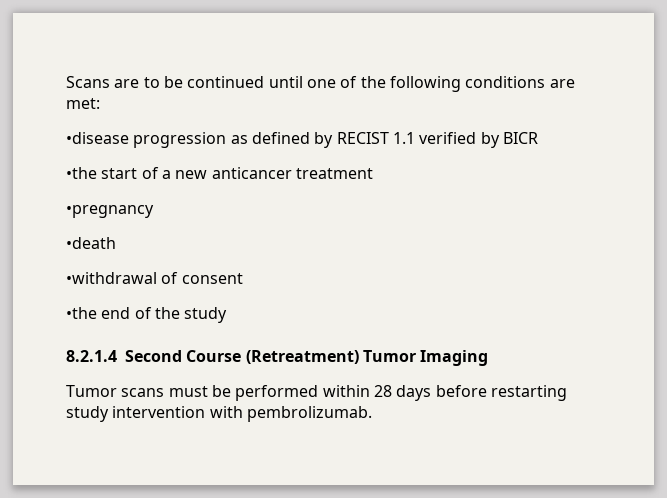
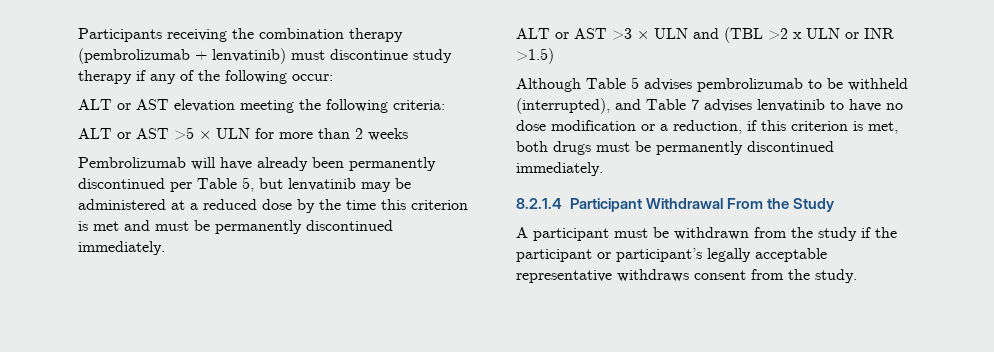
[66,76,575,92] [66,98,100,109] [66,132,538,148] [66,167,373,179] [66,205,154,218] [66,237,116,249] [66,272,243,284] [66,307,228,323] [66,350,489,366] [66,385,567,401] [66,406,372,422] Scans are to be continued until one of the following conditions are met: // •disease progression as defined by RECIST 1.1 verified by BICR // •the start of a new anticancer treatment // •pregnancy // •death // •withdrawal of consent // •the end of the study // 8.2.1.4 Second Course (Retreatment) Tumor Imaging // Tumor scans must be performed within 28 days before restarting study intervention with pembrolizumab. -> [78,28,403,42] [78,48,452,64] [78,70,333,84] [78,99,445,113] [78,127,408,141] [78,157,436,171] [78,177,411,192] [78,199,468,213] [78,220,393,234] [78,241,165,255] [516,27,894,43] [516,48,554,64] [516,77,908,92] [516,98,903,114] [516,120,898,134] [516,141,834,155] [516,162,603,176] [516,198,835,212] [516,227,897,241] [516,248,827,262] [516,269,857,283] Participants receiving the combination therapy (pembrolizumab + lenvatinib) must discontinue study therapy if any of the following occur: // ALT or AST elevation meeting the following criteria: // ALT or AST >5 × ULN for more than 2 weeks // Pembrolizumab will have already been permanently discontinued per Table 5, but lenvatinib may be administered at a reduced dose by the time this criterion is met and must be permanently discontinued immediately. // ALT or AST >3 × ULN and (TBL >2 x ULN or INR >1.5) // Although Table 5 advises pembrolizumab to be withheld (interrupted), and Table 7 advises lenvatinib to have no dose modification or a reduction, if this criterion is met, both drugs must be permanently discontinued immediately. // 8.2.1.4 Participant Withdrawal From the Study // A participant must be withdrawn from the study if the participant or participant’s legally acceptable representative withdraws consent from the study.

